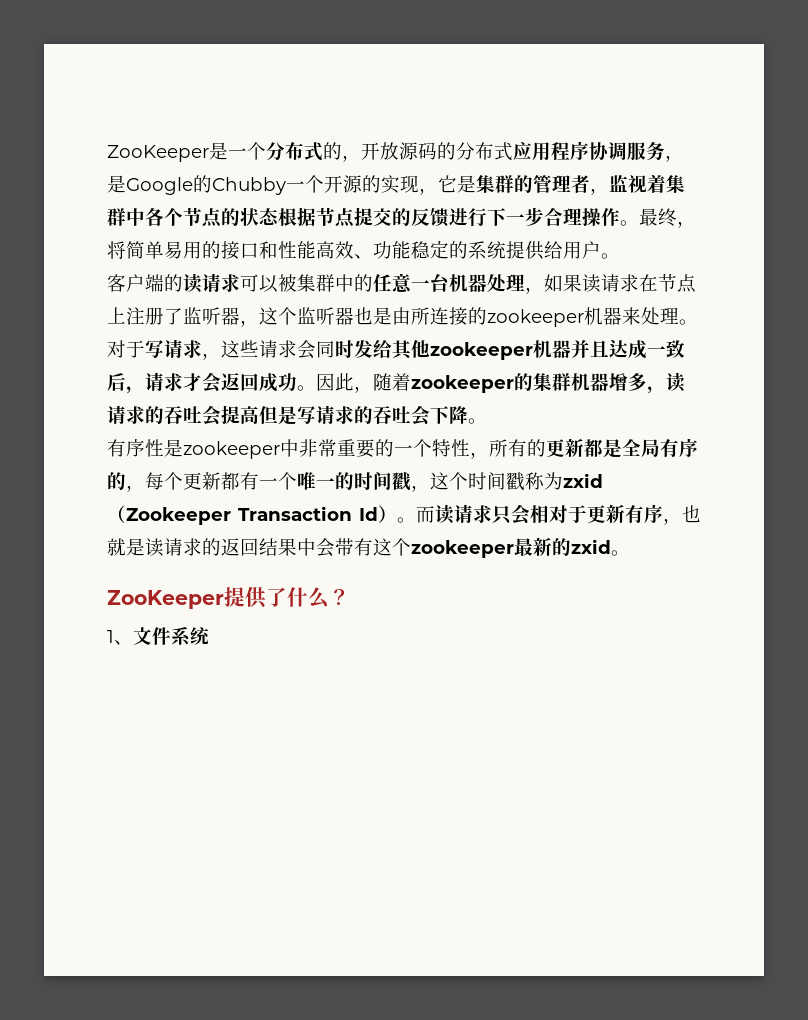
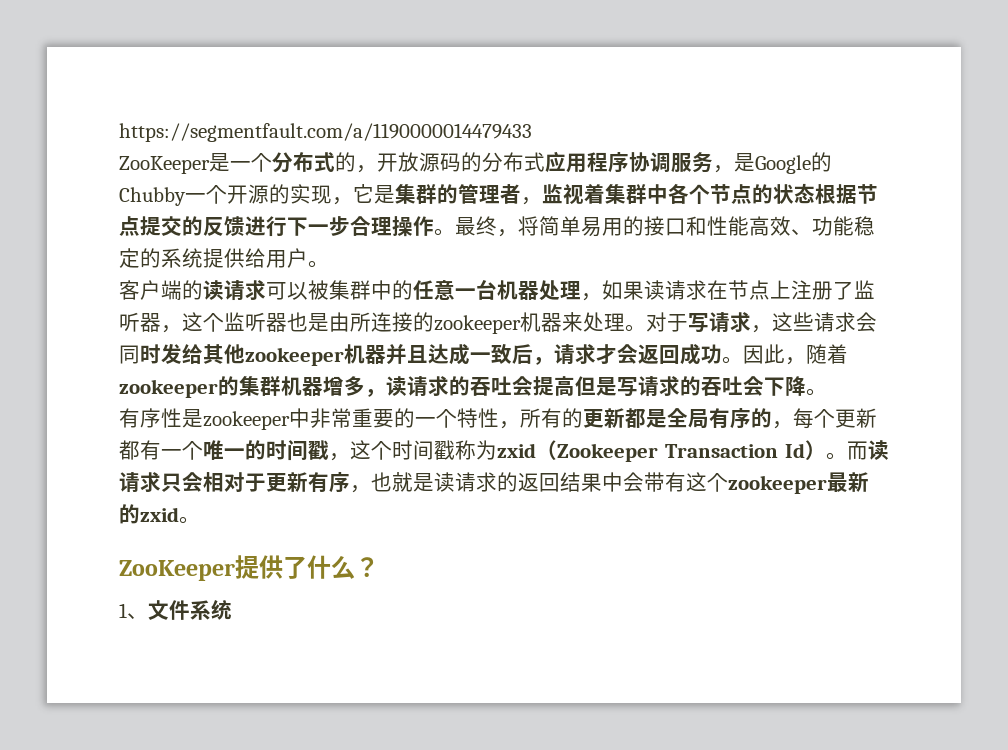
(107, 153) none -> [119,123,532,142] https://segmentfault.com/a/1190000014479433 //

